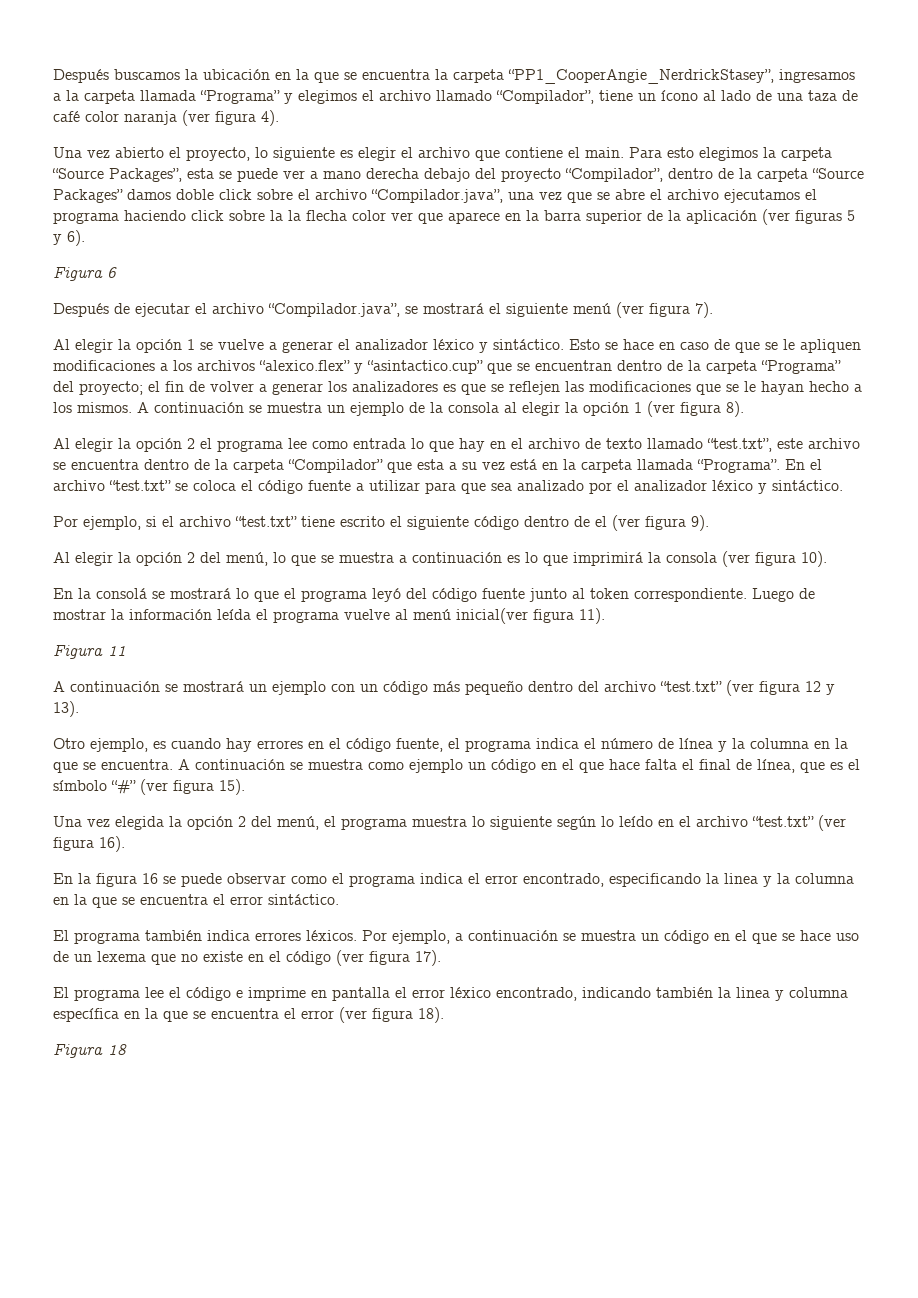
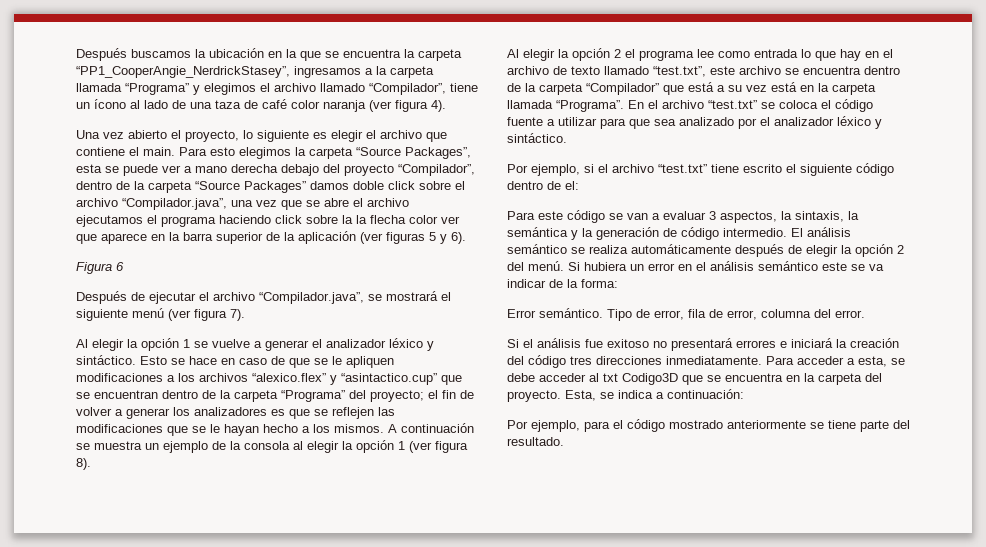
[417,459,444,470] esta -> [688,82,714,92] está
[595,515,709,531] [53,552,70,563] el (ver figura 9). // Al -> [565,181,579,190] [507,210,859,223] [507,227,851,240] [507,244,802,257] el: // Para este código se van a evaluar 3 aspectos, la sintaxis, la semántica y la generación de código intermedio. El análisis semántico se realiza automáticamente después de
[226,551,827,567] [53,588,815,602] [53,608,605,624] [53,645,126,659] [53,680,835,696] [53,701,79,717] [53,738,848,752] [53,759,860,773] [53,779,245,795] [53,815,846,831] [53,836,125,852] [53,873,854,887] [53,894,339,908] [53,930,859,944] [53,950,441,966] [53,987,848,1001] [53,1007,444,1023] [53,1044,127,1058] menú, lo que se muestra a continuación es lo que imprimirá la consola (ver figura 10). // En la consolá se mostrará lo que el programa leyó del código fuente junto al token correspondiente. Luego de mostrar la información leída el programa vuelve al menú inicial(ver figura 11). // Figura 11 // A continuación se mostrará un ejemplo con un código más pequeño dentro del archivo “test.txt” (ver figura 12 y 13). // Otro ejemplo, es cuando hay errores en el código fuente, el programa indica el número de línea y la columna en la que se encuentra. A continuación se muestra como ejemplo un código en el que hace falta el final de línea, que es el símbolo “#” (ver figura 15). // Una vez elegida la opción 2 del menú, el programa muestra lo siguiente según lo leído en el archivo “test.txt” (ver figura 16). // En la figura 16 se puede observar como el programa indica el error encontrado, especificando la linea y la columna en la que se encuentra el error sintáctico. // El programa también indica errores léxicos. Por ejemplo, a continuación se muestra un código en el que se hace uso de un lexema que no existe en el código (ver figura 17). // El programa lee el código e imprime en pantalla el error léxico encontrado, indicando también la linea y columna específica en la que se encuentra el error (ver figura 18). // Figura 18 -> [528,261,884,271] [507,279,618,288] [507,308,865,321] [507,338,899,351] [507,355,905,368] [507,373,882,385] [507,389,744,402] [507,419,910,432] [507,437,564,446] menú. Si hubiera un error en el análisis semántico este se va indicar de la forma: // Error semántico. Tipo de error, fila de error, columna del error. // Si el análisis fue exitoso no presentará errores e iniciará la creación del código tres direcciones inmediatamente. Para acceder a esta, se debe acceder al txt Codigo3D que se encuentra en la carpeta del proyecto. Esta, se indica a continuación: // Por ejemplo, para el código mostrado anteriormente se tiene parte del resultado.

